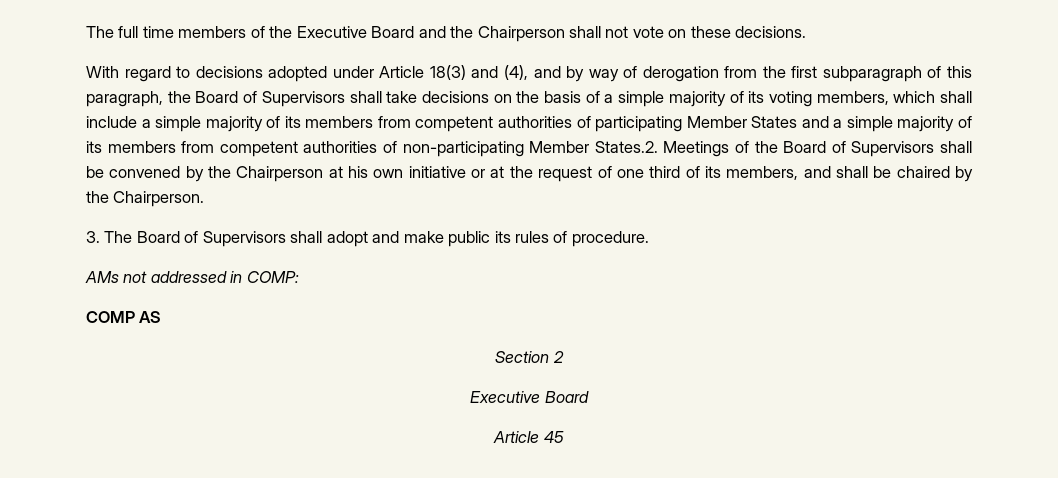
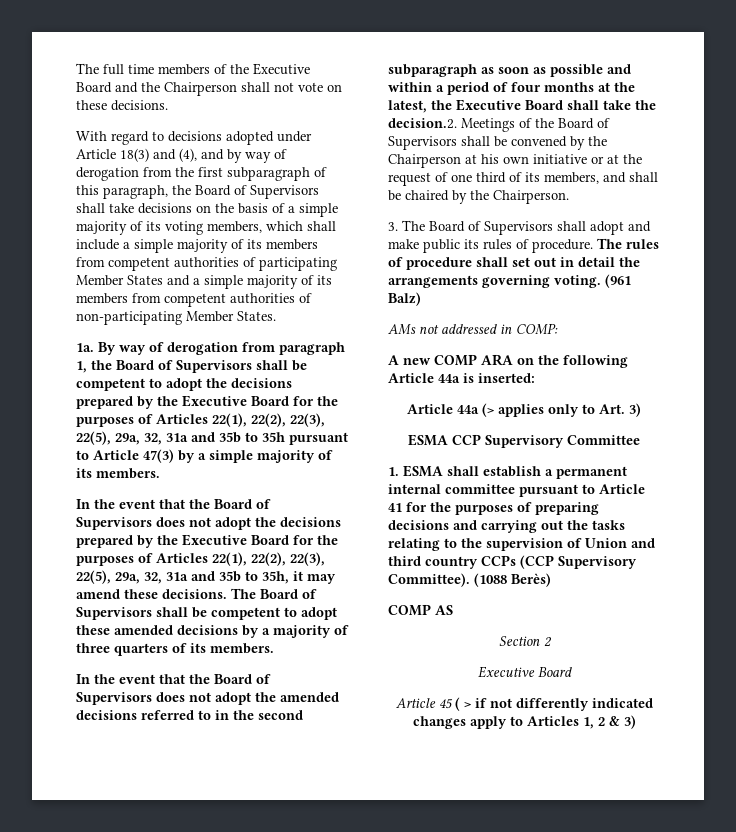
[594,141,658,153] States.2. -> [237,311,276,321] [76,342,345,355] [76,360,307,373] [76,378,292,391] [76,395,338,409] [76,413,325,427] [76,431,348,445] [76,449,333,463] [76,468,160,479] [76,499,271,509] [76,517,341,530] [76,534,338,548] [76,552,325,566] [76,570,336,584] [76,588,317,599] [76,607,337,620] [76,625,349,638] [76,643,274,656] [76,674,271,684] [76,692,339,705] [76,710,303,720] [388,64,631,77] [388,82,635,95] [388,99,656,113] [388,118,457,129] States. // 1a. By way of derogation from paragraph 1, the Board of Supervisors shall be competent to adopt the decisions prepared by the Executive Board for the purposes of Articles 22(1), 22(2), 22(3), 22(5), 29a, 32, 31a and 35b to 35h pursuant to Article 47(3) by a simple majority of its members. // In the event that the Board of Supervisors does not adopt the decisions prepared by the Executive Board for the purposes of Articles 22(1), 22(2), 22(3), 22(5), 29a, 32, 31a and 35b to 35h, it may amend these decisions. The Board of Supervisors shall be competent to adopt these amended decisions by a majority of three quarters of its members. // In the event that the Board of Supervisors does not adopt the amended decisions referred to in the second subparagraph as soon as possible and within a period of four months at the latest, the Executive Board shall take the decision.2.
(649, 239) none -> [597,238,659,249] [388,257,640,270] [388,274,631,288] [388,292,421,306] The rules of procedure shall set out in detail the arrangements governing voting. (961 Balz)
(299, 277) none -> [388,354,628,368] [388,373,535,383] [407,403,641,417] [408,434,640,448] [388,465,627,479] [388,484,645,497] [388,502,599,515] [388,520,625,533] [388,538,655,551] [388,555,637,569] [388,573,551,587] // A new COMP ARA on the following Article 44a is inserted: // Article 44a (> applies only to Art. 3) // ESMA CCP Supervisory Committee // 1. ESMA shall establish a permanent internal committee pursuant to Article 41 for the purposes of preparing decisions and carrying out the tasks relating to the supervision of Union and third country CCPs (CCP Supervisory Committee). (1088 Berès)
(564, 437) none -> [454,697,653,711] [412,715,636,729] ( > if not differently indicated changes apply to Articles 1, 2 & 3)

